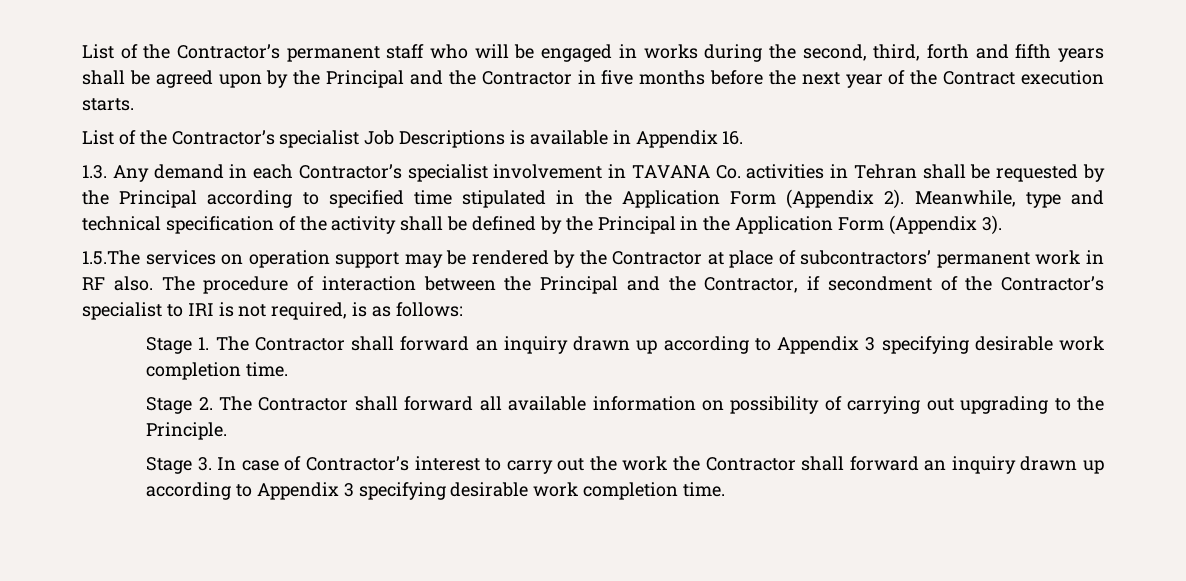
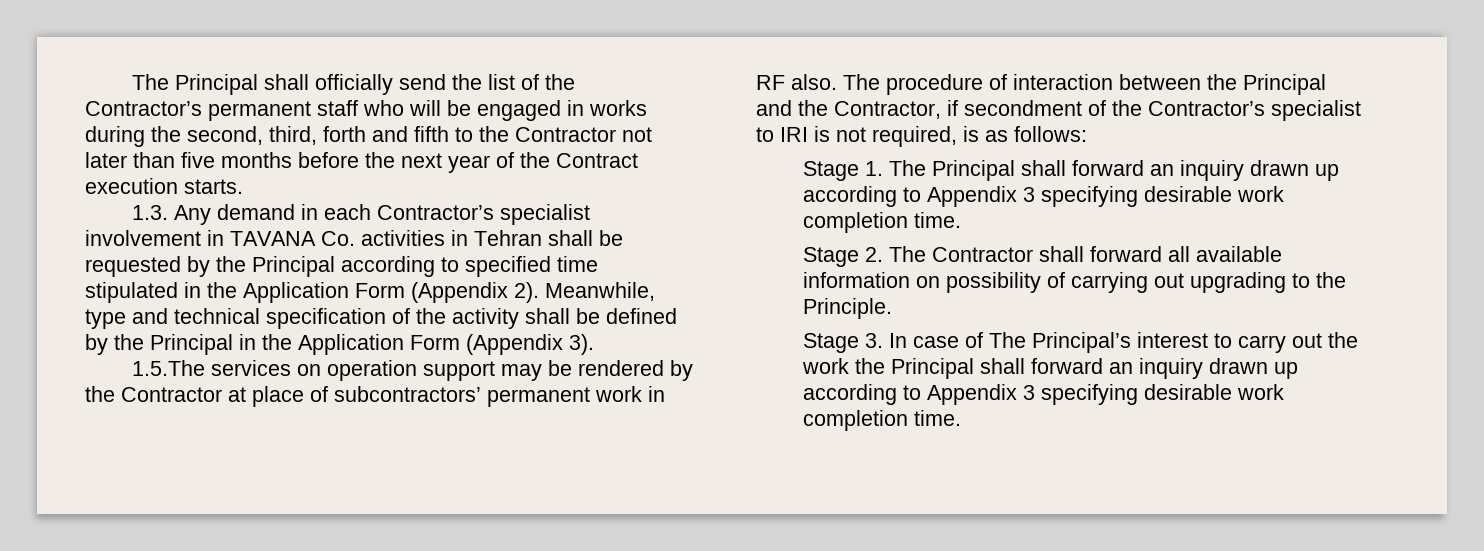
[82,44,114,59] List -> [132,74,516,95] The Principal shall officially send the list
[1058,48,1105,62] [82,70,596,88] years shall be agreed upon by the Principal and the Contractor in -> [455,126,652,142] [85,152,175,168] to the Contractor not later than
[82,130,744,148] // List of the Contractor’s specialist Job Descriptions is available in Appendix 16. -> (243, 186) none
[254,337,345,351] Contractor -> [932,160,1016,181] Principal
[305,456,409,471] Contractor’s -> [989,332,1132,353] The Principal’s
[705,457,796,471] Contractor -> [891,358,975,379] Principal

